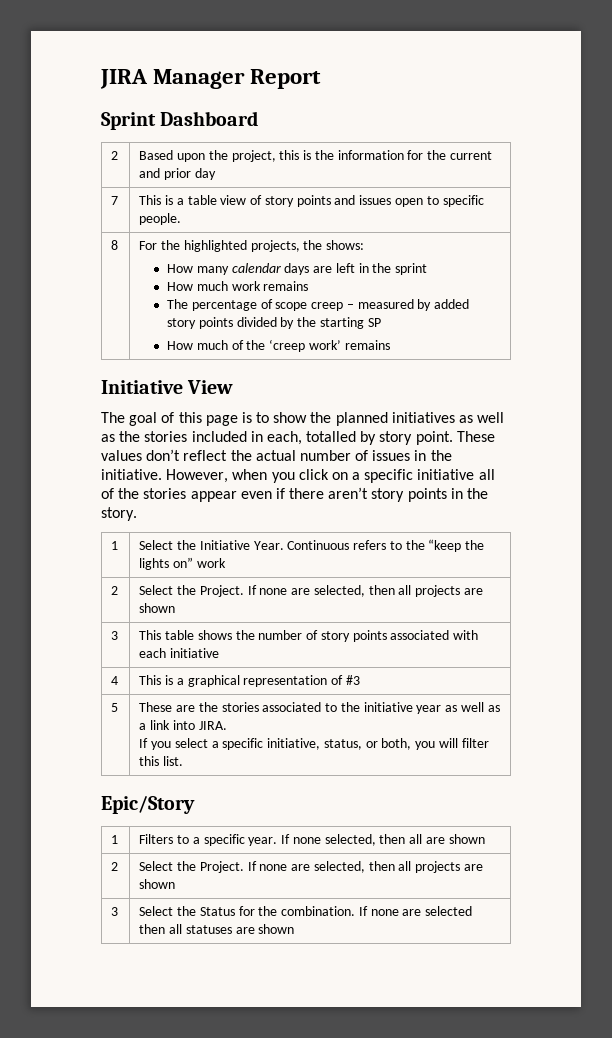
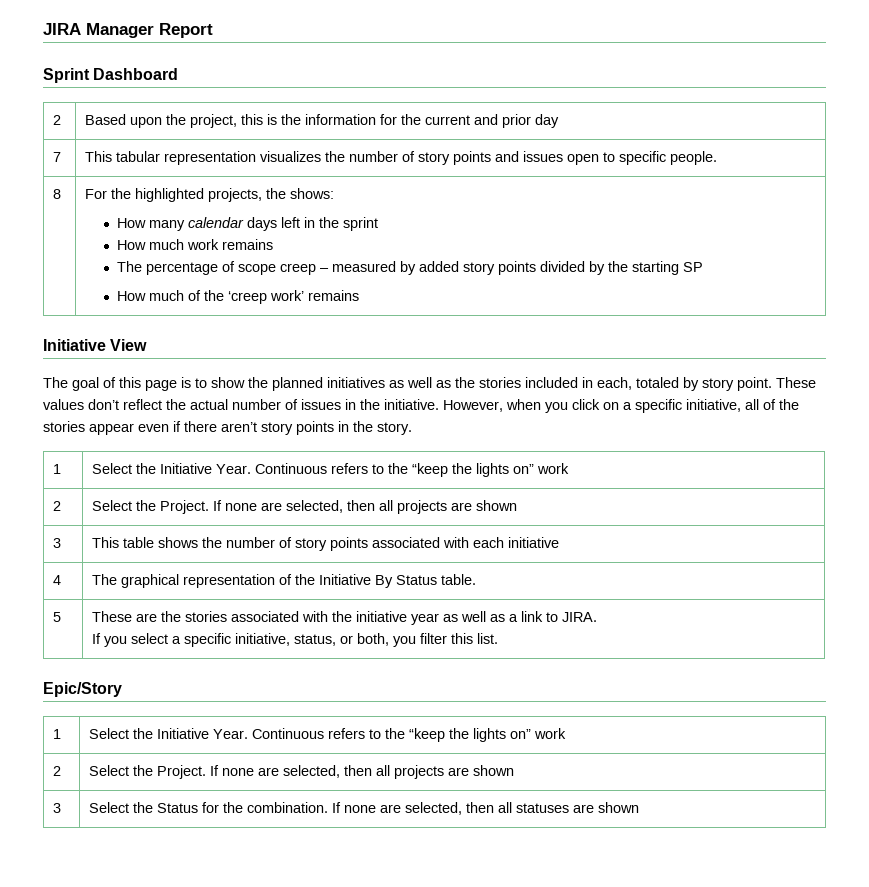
[164,195,247,205] is a table view -> [115,151,398,165] tabular representation visualizes the number
[313,266,333,273] are -> (278, 224) none
[306,431,357,442] totalled -> [636,377,679,388] totaled
[417,469,475,480] initiative -> [686,399,741,412] initiative,
[139,675,360,687] This is a graphical representation of #3 -> [91,574,476,588] The graphical representation of the Initiative By Status table.
[325,703,338,712] to -> [301,611,328,622] with
[172,720,195,730] into -> [545,612,558,622] to
[438,738,458,748] will -> (416, 641) none
[139,834,485,846] Filters to a specific year. If none selected, then all are shown -> [88,728,566,742] Select the Initiative Year. Continuous refers to the “keep the lights on” work
[425,906,473,916] selected -> [404,802,462,815] selected,

